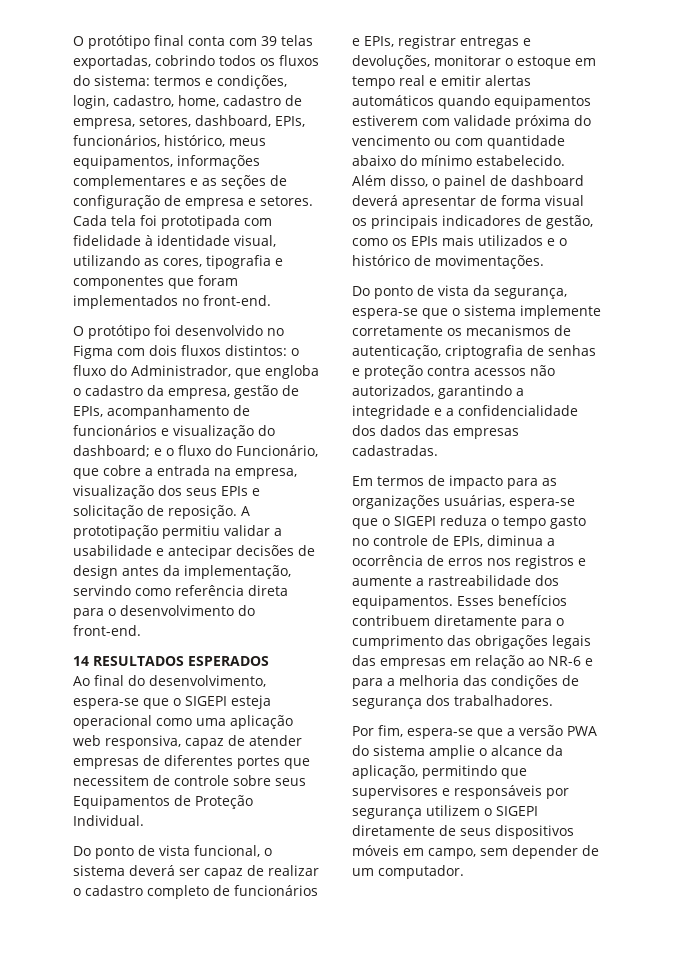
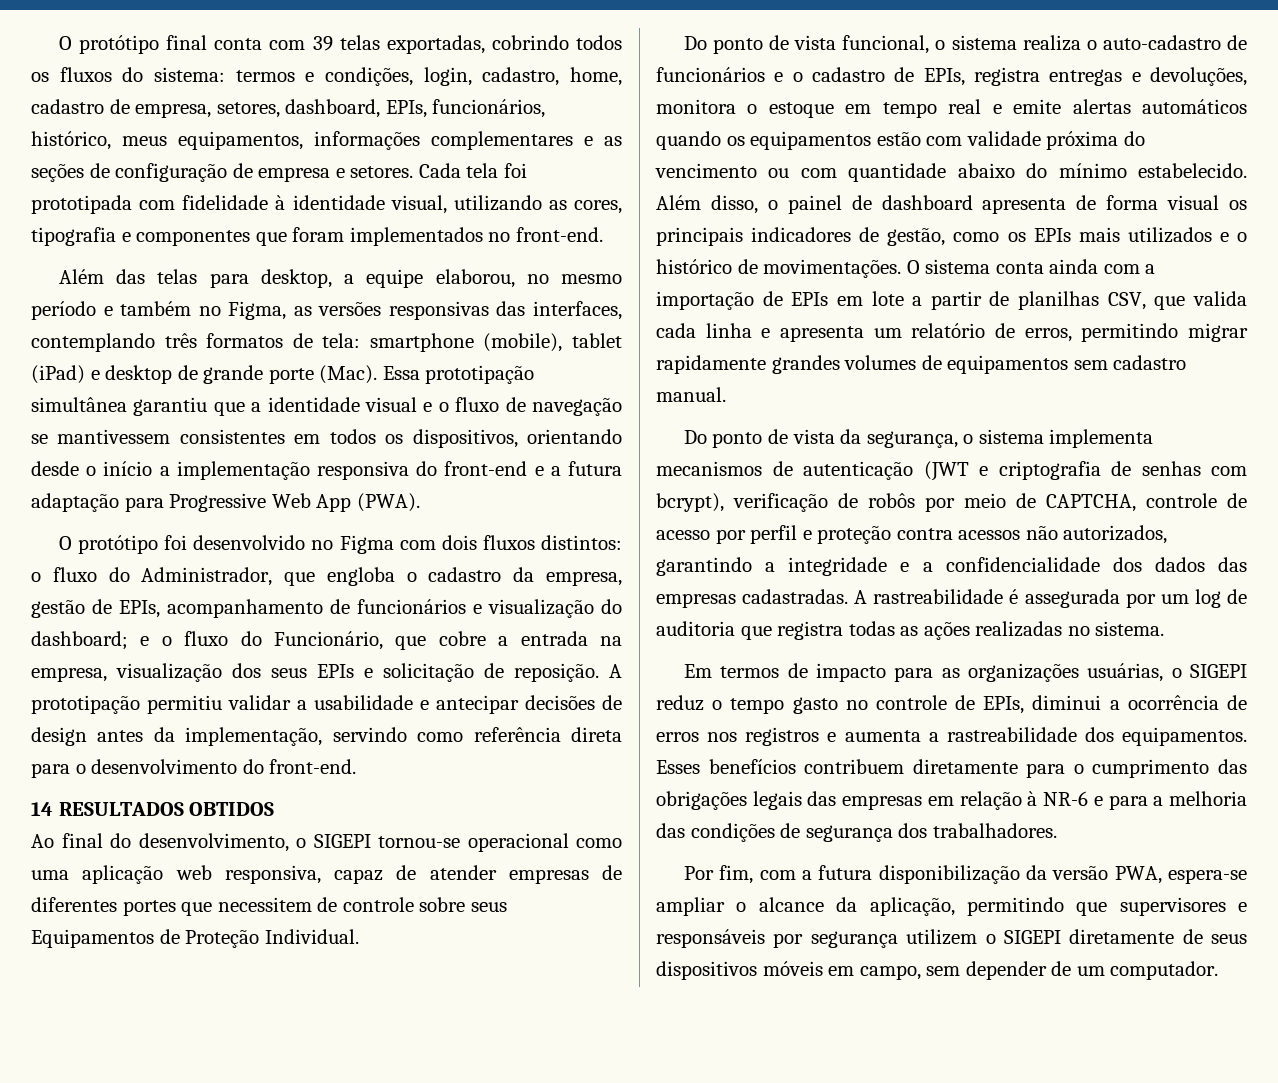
(271, 300) none -> [58,269,622,288] [31,301,622,320] [31,333,622,352] [31,365,535,384] [31,397,622,416] [31,429,622,448] [31,461,622,480] [31,493,420,512] // Além das telas para desktop, a equipe elaborou, no mesmo período e também no Figma, as versões responsivas das interfaces, contemplando três formatos de tela: smartphone (mobile), tablet (iPad) e desktop de grande porte (Mac). Essa prototipação simultânea garantiu que a identidade visual e o fluxo de navegação se mantivessem consistentes em todos os dispositivos, orientando desde o início a implementação responsiva do front-end e a futura adaptação para Progressive Web App (PWA).
[187,656,269,666] ESPERADOS -> [189,802,275,816] OBTIDOS
[73,695,271,709] espera-se que o SIGEPI esteja -> [296,834,460,848] o SIGEPI tornou-se
[129,865,319,879] [73,885,318,899] [352,35,456,49] deverá ser capaz de realizar o cadastro completo de funcionários e EPIs, registrar -> [1022,35,1247,51] [656,67,1040,86] realiza o auto-cadastro de funcionários e o cadastro de EPIs, registra
[434,55,501,66] monitorar -> [656,99,736,114] monitora
[441,75,481,86] emitir -> [1013,99,1062,114] emite
[494,95,591,109] [352,115,418,126] equipamentos estiverem -> [726,131,921,150] os equipamentos estão
[352,195,476,209] deverá apresentar -> [982,198,1067,214] apresenta
(544, 262) none -> [906,259,1156,274] [656,291,1247,310] [656,323,1248,342] [656,355,1187,374] [656,387,726,402] O sistema conta ainda com a importação de EPIs em lote a partir de planilhas CSV, que valida cada linha e apresenta um relatório de erros, permitindo migrar rapidamente grandes volumes de equipamentos sem cadastro manual.
[352,305,601,319] [352,325,571,336] [352,345,596,359] espera-se que o sistema implemente corretamente os mecanismos de autenticação, criptografia de senhas -> [963,429,1154,448] [656,461,1247,481] [656,493,1247,512] [656,525,798,544] o sistema implementa mecanismos de autenticação (JWT e criptografia de senhas com bcrypt), verificação de robôs por meio de CAPTCHA, controle de acesso por perfil
(438, 450) none -> [854,589,1247,608] [656,621,1165,640] A rastreabilidade é assegurada por um log de auditoria que registra todas as ações realizadas no sistema.
[509,498,575,509] [352,515,487,529] espera-se que o SIGEPI reduza -> [1171,664,1247,678] [656,695,704,711] o SIGEPI reduz
[487,535,543,546] diminua -> [1032,695,1102,710] diminui
[352,576,412,586] aumente -> [844,730,921,742] aumenta
[528,658,544,666] ao -> [1027,791,1038,806] à
[407,725,597,739] [352,745,475,759] espera-se que a versão PWA do sistema amplie -> [759,865,1247,884] [656,897,725,916] com a futura disponibilização da versão PWA, espera-se ampliar

